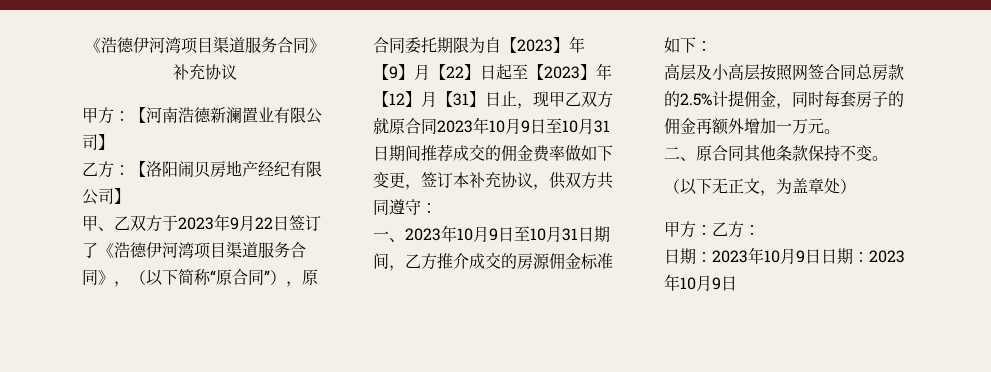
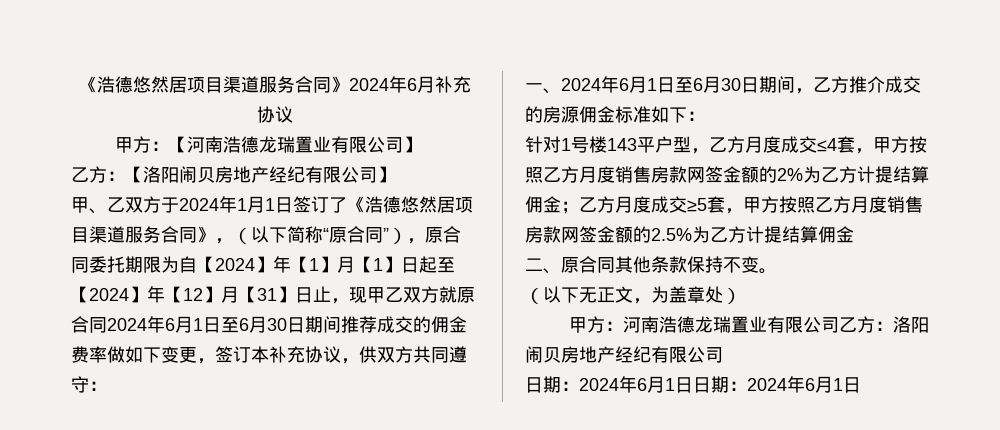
[84,37,325,54] 《浩德伊河湾项目渠道服务合同》 -> [78,76,435,93] 《浩德悠然居项目渠道服务合同》2024年6月
[210,107,242,124] 新澜 -> [259,136,296,153] 龙瑞
[178,214,273,231] 2023年9月22 -> [179,196,275,213] 2024年1月1
[146,242,194,258] 伊河湾 -> [401,196,455,213] 悠然居
[517,36,585,53] [373,64,464,80] 2023】年【9】月【22 -> [215,256,383,273] 2024】年【1】月【1
[544,66,580,79] 2023 -> [89,288,129,301] 2024
[437,117,610,134] 2023年10月9日至10月31 -> [107,316,287,333] 2024年6月1日至6月30
[405,225,578,242] 2023年10月9日至10月31 -> [561,76,741,93] 2024年6月1日至6月30
[664,63,904,81] [664,90,904,109] [664,118,840,135] 高层及小高层按照网签合同总房款的2.5%计提佣金，同时每套房子的佣金再额外增加一万元。 -> [525,136,927,154] [525,166,929,183] [525,196,923,214] [525,226,854,243] 针对1号楼143平户型，乙方月度成交≤4套，甲方按照乙方月度销售房款网签金额的2%为乙方计提结算佣金；乙方月度成交≥5套，甲方按照乙方月度销售房款网签金额的2.5%为乙方计提结算佣金
[712,221,760,238] [664,247,905,264] [664,274,721,291] 乙方： // 日期：2023年10月9日日期：2023年10月9 -> [623,316,930,333] [525,346,723,363] [525,376,843,393] 河南浩德龙瑞置业有限公司乙方：洛阳闹贝房地产经纪有限公司 // 日期：2024年6月1日日期：2024年6月1

